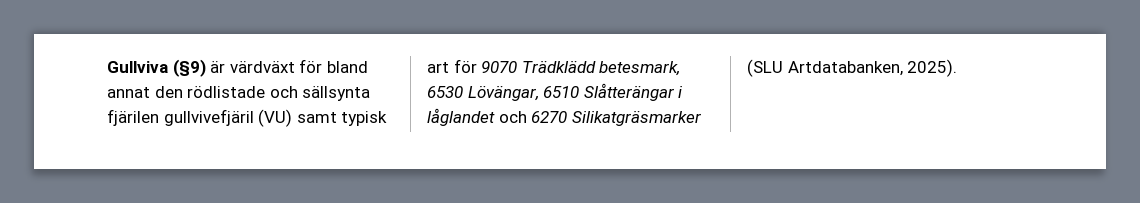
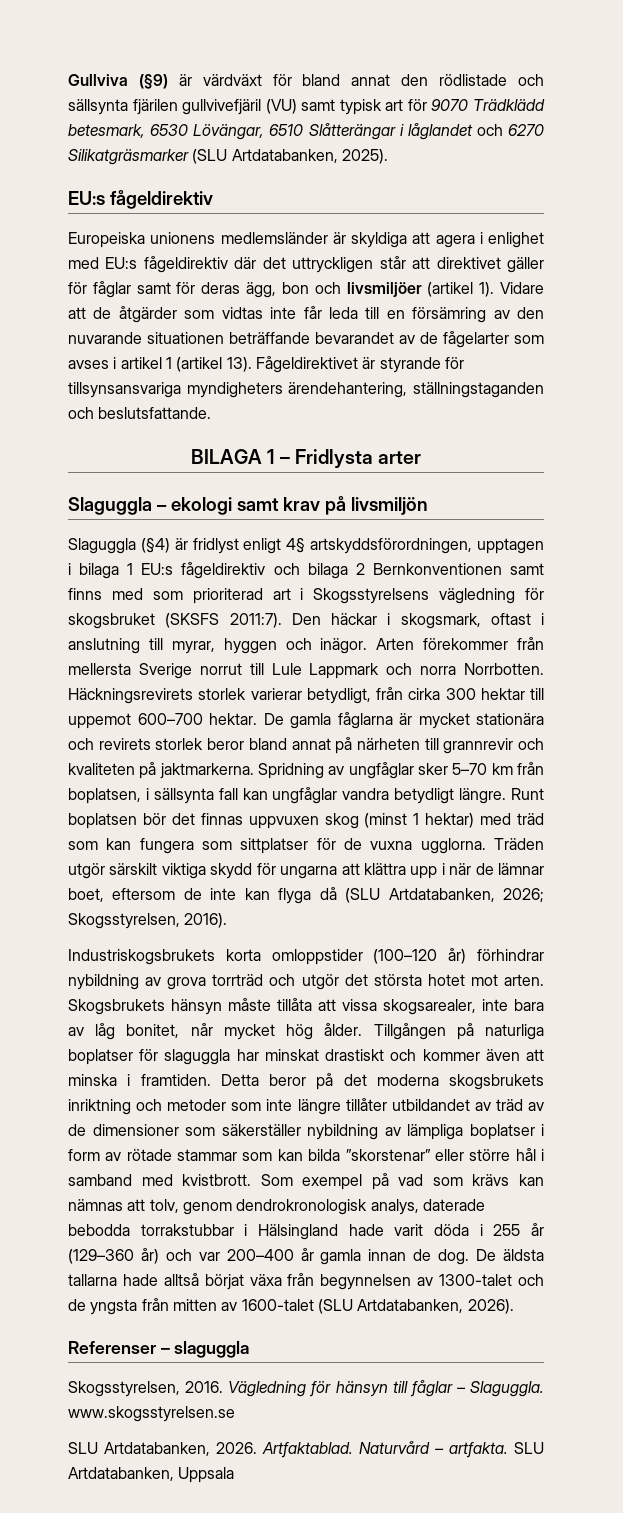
(958, 68) none -> [68,190,213,209] [68,232,544,248] [68,256,545,273] [68,281,544,298] [68,306,544,323] [68,331,544,348] [68,356,464,373] [68,382,544,398] [68,407,212,419] [190,449,422,468] [68,496,428,515] [68,538,544,554] [68,562,544,579] [68,588,544,604] [68,613,544,629] [68,637,544,654] [68,663,544,679] [68,687,544,704] [68,712,544,729] [68,737,544,754] [68,762,544,779] [68,787,545,804] [68,813,544,829] [68,838,544,854] [68,863,544,879] [68,887,545,904] [68,913,228,929] [68,948,544,965] [68,974,545,990] [68,998,544,1015] [68,1023,544,1040] [68,1049,544,1065] [68,1073,544,1090] [68,1098,545,1115] [68,1124,544,1140] [68,1148,545,1161] [68,1173,544,1190] [68,1199,485,1215] [68,1223,545,1240] [68,1248,545,1265] [68,1273,544,1290] [68,1298,514,1315] [68,1341,250,1358] [68,1380,544,1397] [68,1406,235,1422] [68,1441,544,1458] [68,1467,235,1483] // EU:s fågeldirektiv // Europeiska unionens medlemsländer är skyldiga att agera i enlighet med EU:s fågeldirektiv där det uttryckligen står att direktivet gäller för fåglar samt för deras ägg, bon och livsmiljöer (artikel 1). Vidare att de åtgärder som vidtas inte får leda till en försämring av den nuvarande situationen beträffande bevarandet av de fågelarter som avses i artikel 1 (artikel 13). Fågeldirektivet är styrande för tillsynsansvariga myndigheters ärendehantering, ställningstaganden och beslutsfattande. // BILAGA 1 – Fridlysta arter // Slaguggla – ekologi samt krav på livsmiljön // Slaguggla (§4) är fridlyst enligt 4§ artskyddsförordningen, upptagen i bilaga 1 EU:s fågeldirektiv och bilaga 2 Bernkonventionen samt finns med som prioriterad art i Skogsstyrelsens vägledning för skogsbruket (SKSFS 2011:7). Den häckar i skogsmark, oftast i anslutning till myrar, hyggen och inägor. Arten förekommer från mellersta Sverige norrut till Lule Lappmark och norra Norrbotten. Häckningsrevirets storlek varierar betydligt, från cirka 300 hektar till uppemot 600–700 hektar. De gamla fåglarna är mycket stationära och revirets storlek beror bland annat på närheten till grannrevir och kvaliteten på jaktmarkerna. Spridning av ungfåglar sker 5–70 km från boplatsen, i sällsynta fall kan ungfåglar vandra betydligt längre. Runt boplatsen bör det finnas uppvuxen skog (minst 1 hektar) med träd som kan fungera som sittplatser för de vuxna ugglorna. Träden utgör särskilt viktiga skydd för ungarna att klättra upp i när de lämnar boet, eftersom de inte kan flyga då (SLU Artdatabanken, 2026; Skogsstyrelsen, 2016). // Industriskogsbrukets korta omloppstider (100–120 år) förhindrar nybildning av grova torrträd och utgör det största hotet mot arten. Skogsbrukets hänsyn måste tillåta att vissa skogsarealer, inte bara av låg bonitet, når mycket hög ålder. Tillgången på naturliga boplatser för slaguggla har minskat drastiskt och kommer även att minska i framtiden. Detta beror på det moderna skogsbrukets inriktning och metoder som inte längre tillåter utbildandet av träd av de dimensioner som säkerställer nybildning av lämpliga boplatser i form av rötade stammar som kan bilda ”skorstenar” eller större hål i samband med kvistbrott. Som exempel på vad som krävs kan nämnas att tolv, genom dendrokronologisk analys, daterade bebodda torrakstubbar i Hälsingland hade varit döda i 255 år (129–360 år) och var 200–400 år gamla innan de dog. De äldsta tallarna hade alltså börjat växa från begynnelsen av 1300-talet och de yngsta från mitten av 1600-talet (SLU Artdatabanken, 2026). // Referenser – slaguggla // Skogsstyrelsen, 2016. Vägledning för hänsyn till fåglar – Slaguggla. www.skogsstyrelsen.se // SLU Artdatabanken, 2026. Artfaktablad. Naturvård – artfakta. SLU Artdatabanken, Uppsala

